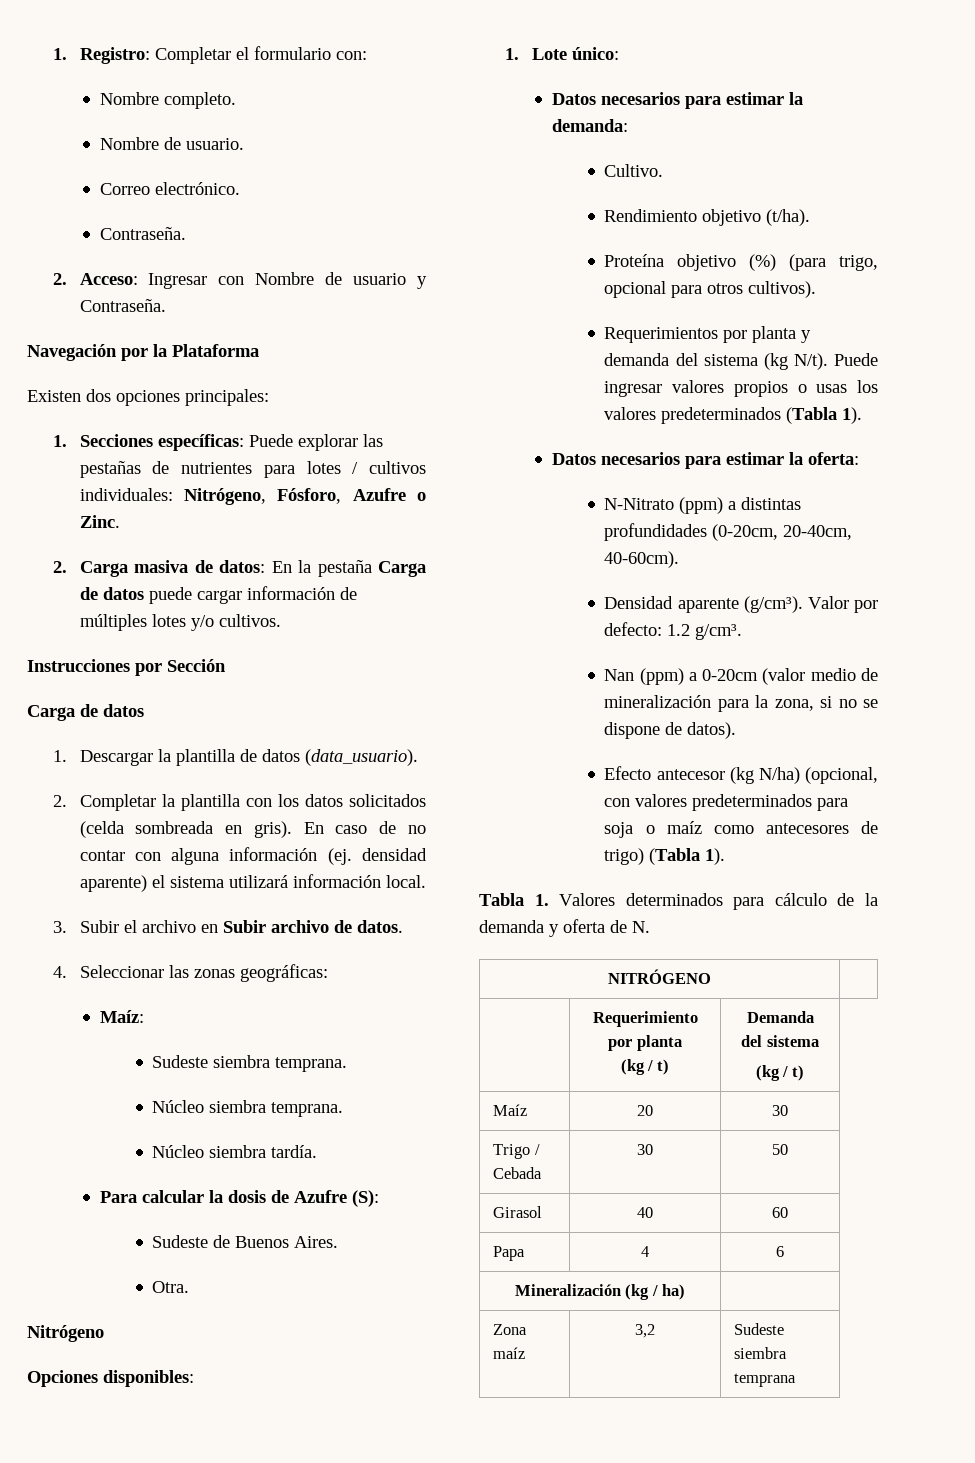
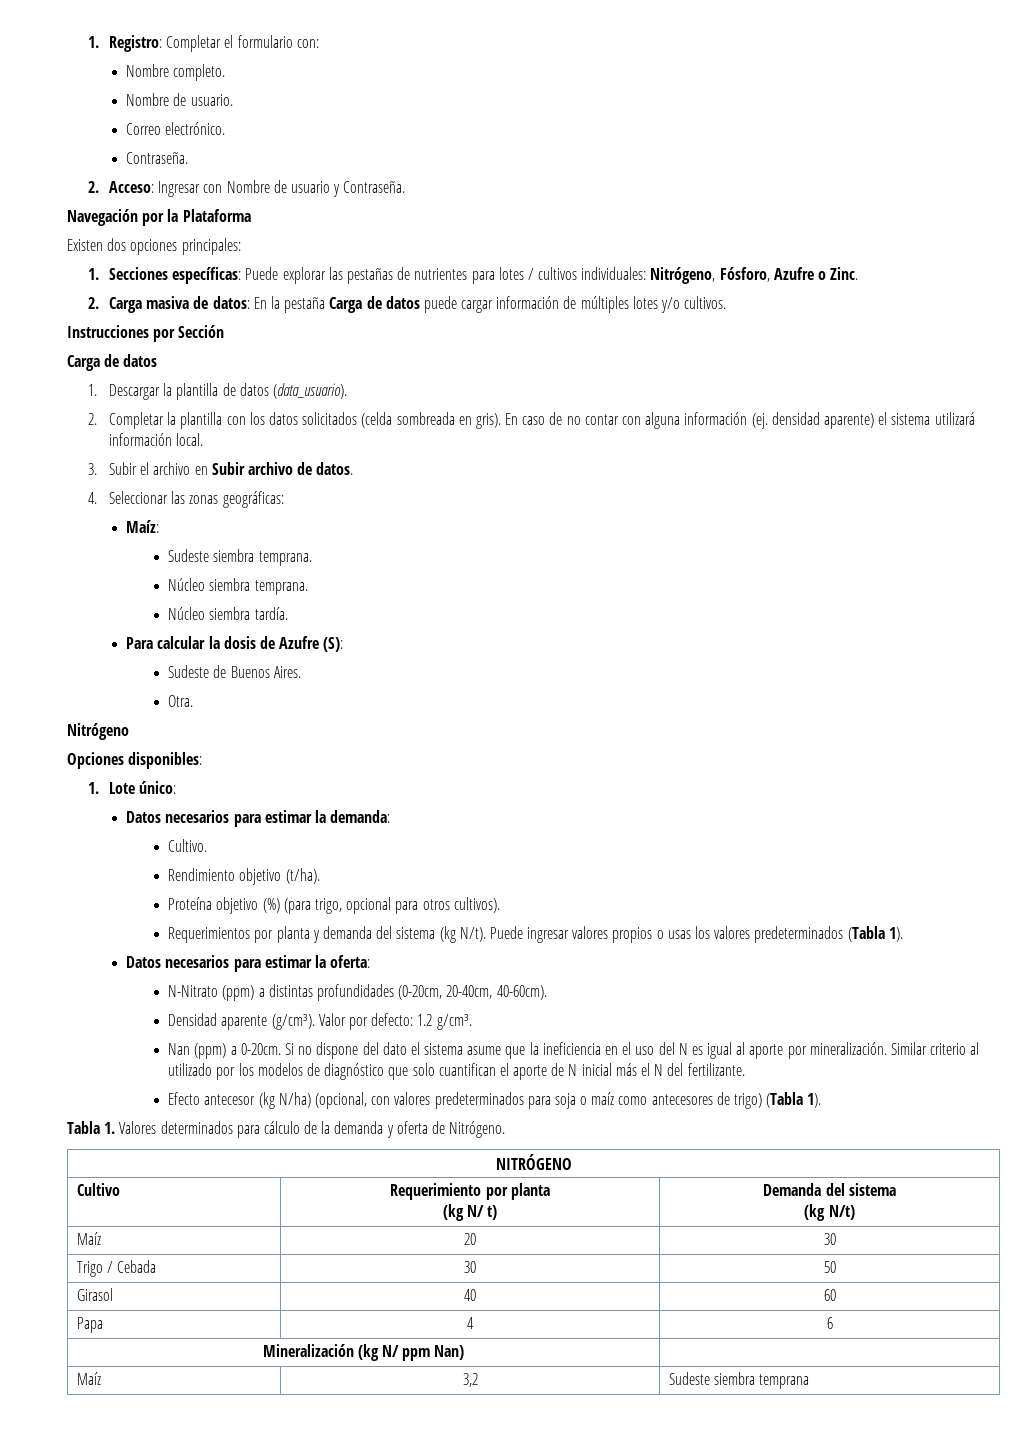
[702,668,878,685] [604,695,878,712] [604,722,737,739] 0-20cm (valor medio de mineralización para la zona, si no se dispone de datos). -> [240,1042,980,1059] [168,1063,745,1080] 0-20cm. Si no dispone del dato el sistema asume que la ineficiencia en el uso del N es igual al aporte por mineralización. Similar criterio al utilizado por los modelos de diagnóstico que solo cuantifican el aporte de N inicial más el N del fertilizante.
[632,921,650,933] N. -> [449,1121,506,1138] Nitrógeno.
(711, 976) | // -> [76,1183,120,1196] // Cultivo
[647,1060,653,1071] / -> [467,1205,485,1217] N/
[782,1065,805,1081] / t) -> [828,1205,855,1220] N/t)
[651,1284,686,1300] [493,1324,528,1335] [493,1347,526,1359] / ha) | // Zona maíz -> [382,1345,465,1361] [76,1372,101,1385] N/ ppm Nan) | // Maíz

